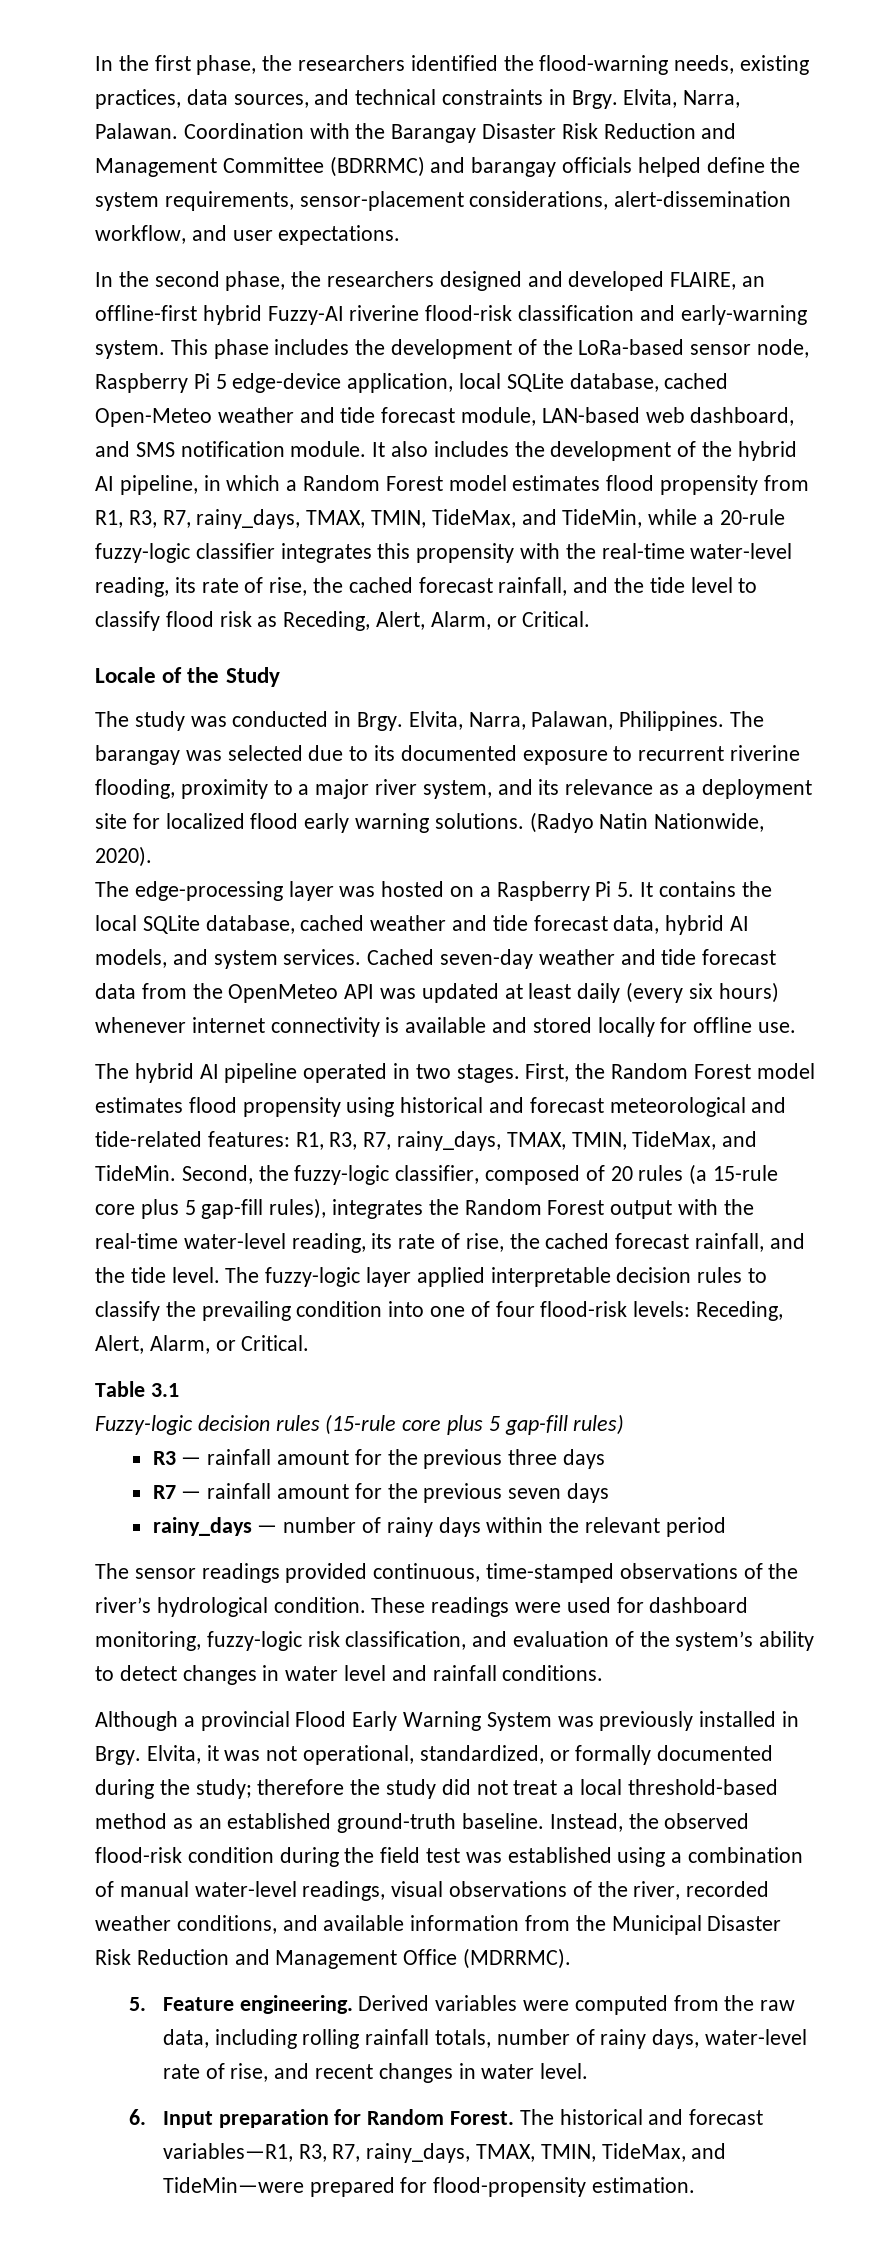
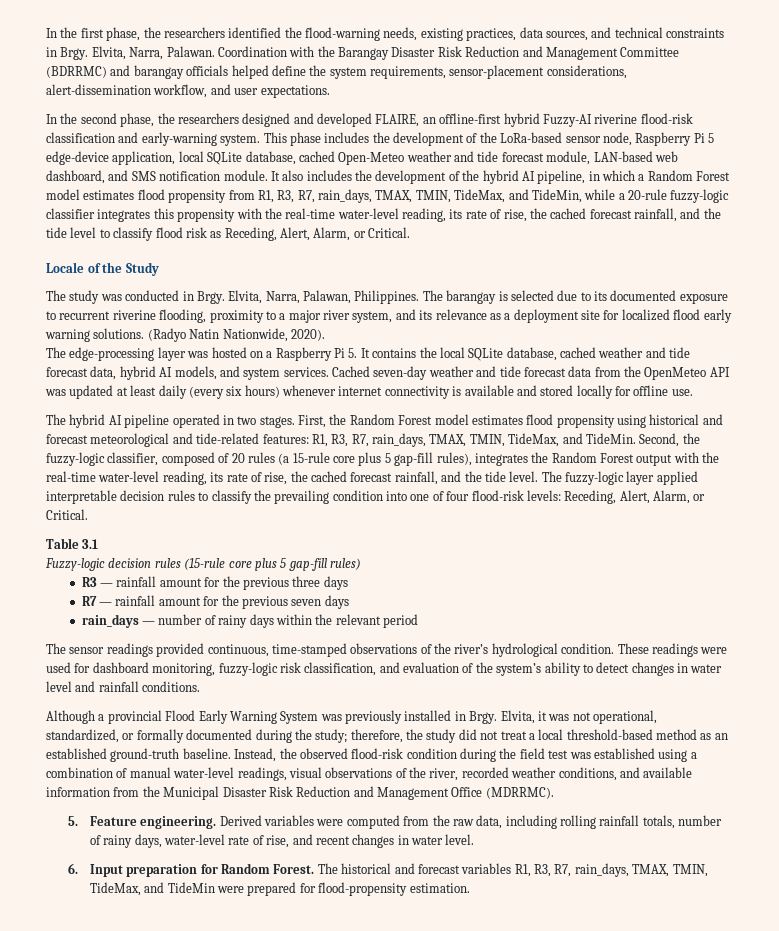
[196,509,301,529] rainy_days, -> [318,189,372,203] rain_days,
[185,750,222,761] was -> [498,291,508,301] is
[397,1131,502,1151] rainy_days, -> [372,433,426,447] rain_days,
[152,1517,252,1536] rainy_days -> [81,614,139,628] rain_days
[257,1779,345,1795] therefore -> [350,729,403,743] therefore,
[162,2143,727,2163] [162,2177,304,2193] variables—R1, R3, R7, rainy_days, TMAX, TMIN, TideMax, and TideMin—were -> [461,863,708,877] [89,882,245,896] variables R1, R3, R7, rain_days, TMAX, TMIN, TideMax, and TideMin were

